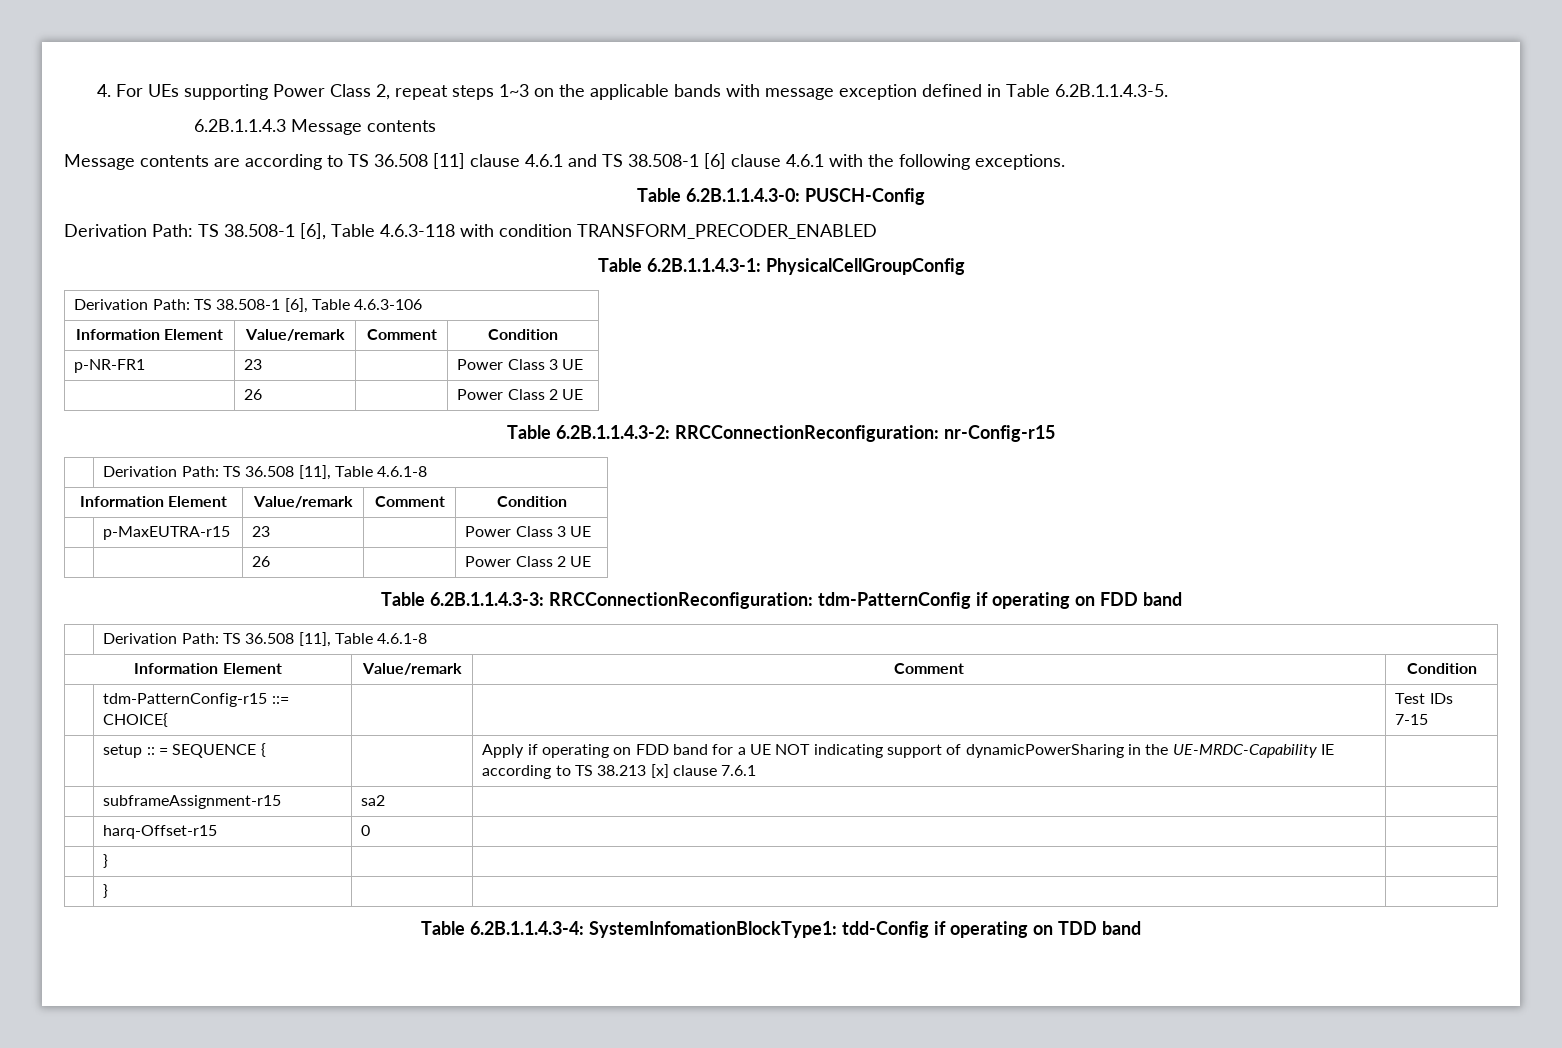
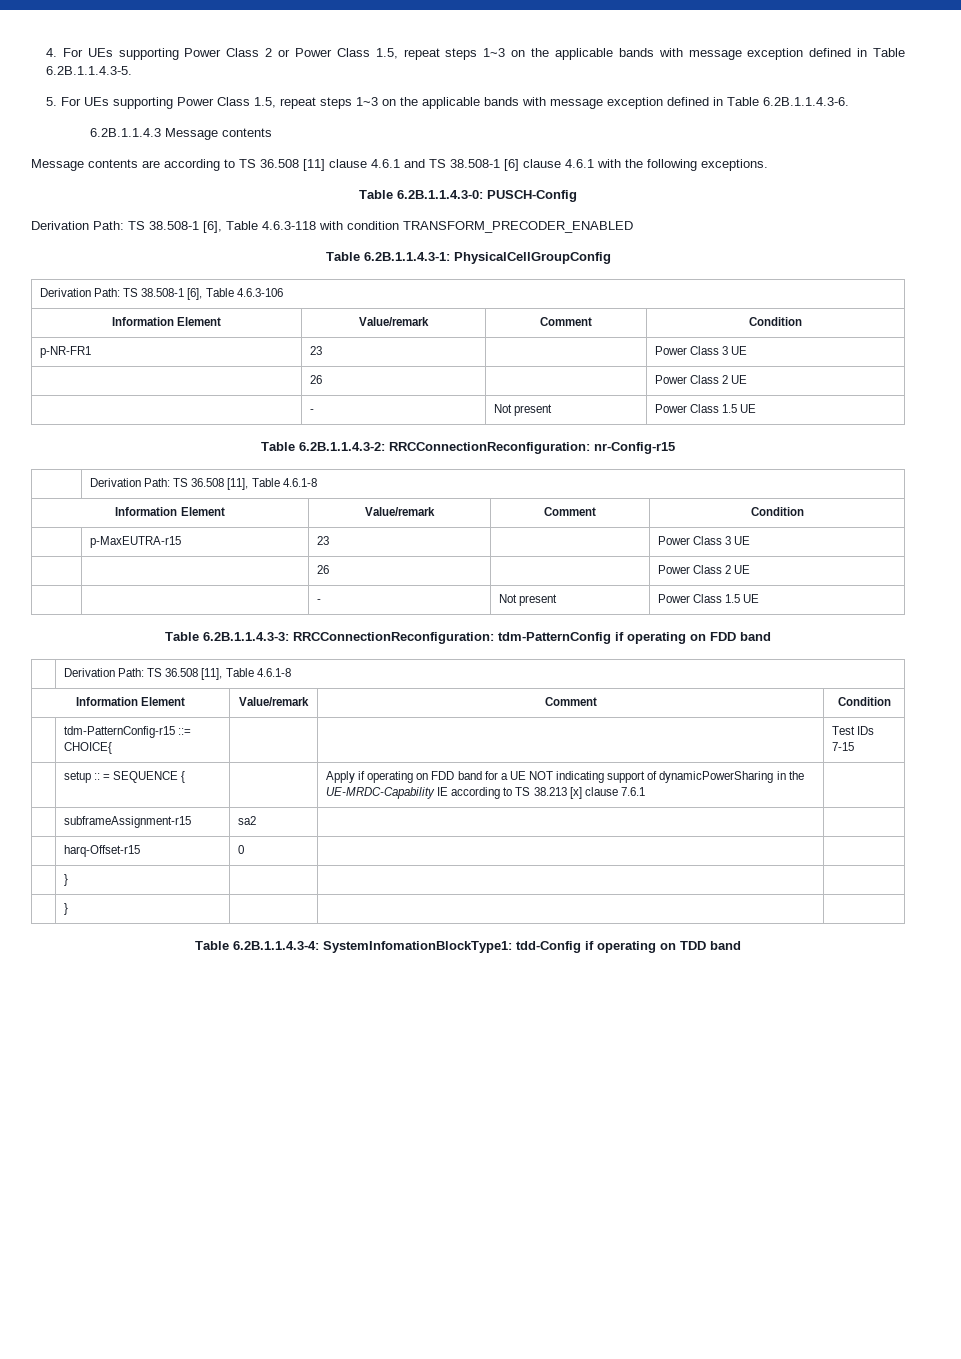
[375,84,390,100] 2, -> [265,48,398,59] 2 or Power Class 1.5,
(1168, 90) none -> [45,97,849,109] // 5. For UEs supporting Power Class 1.5, repeat steps 1~3 on the applicable bands with message exception defined in Table 6.2B.1.1.4.3-6.
(584, 394) none -> [310,409,315,413] [494,404,553,416] [655,404,757,413] // | - | Not present | Power Class 1.5 UE
(592, 561) none -> [317,599,322,603] [499,594,558,606] [658,594,760,603] // | | - | Not present | Power Class 1.5 UE

